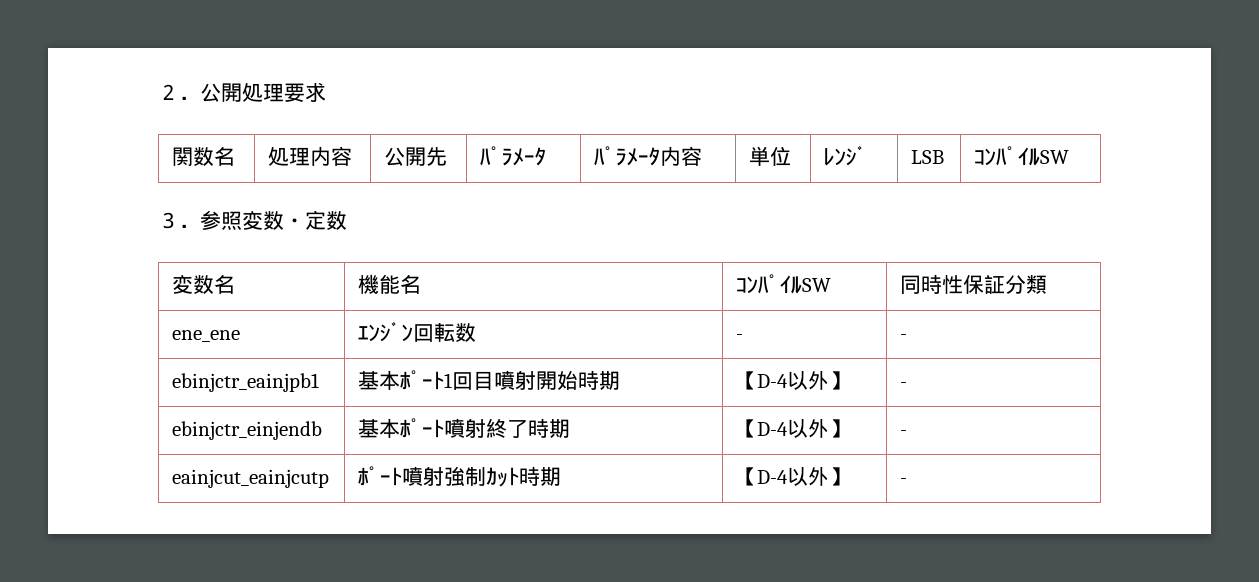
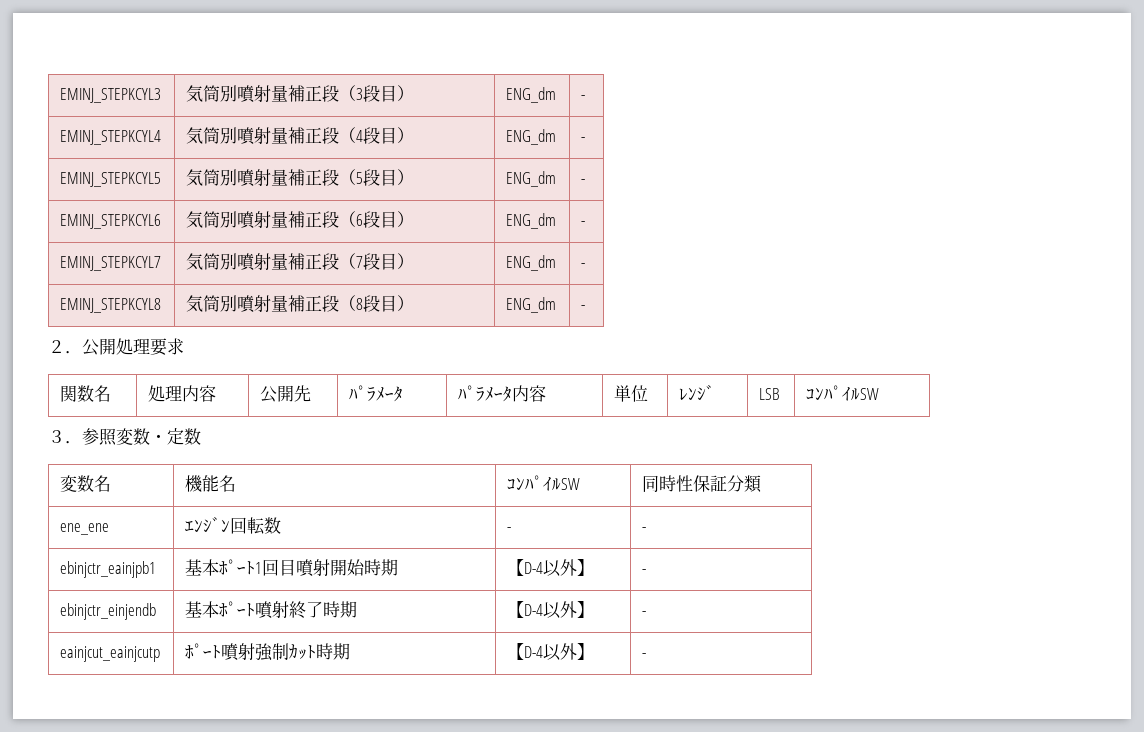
(158, 92) none -> [60,88,162,103] [186,85,415,103] [506,87,557,103] [581,95,586,100] [60,130,162,145] [186,127,415,145] [506,129,557,145] [581,137,586,142] [60,172,162,187] [186,169,415,187] [506,171,557,187] [581,179,586,184] [60,214,162,229] [186,211,415,229] [506,213,557,229] [581,221,586,226] [60,256,162,271] [186,253,415,271] [506,255,557,271] [581,263,586,268] [60,298,162,313] [186,295,415,313] [506,297,557,313] [581,305,586,310] EMINJ_STEPKCYL3 | 気筒別噴射量補正段（3段目） | ENG_dm | - // EMINJ_STEPKCYL4 | 気筒別噴射量補正段（4段目） | ENG_dm | - // EMINJ_STEPKCYL5 | 気筒別噴射量補正段（5段目） | ENG_dm | - // EMINJ_STEPKCYL6 | 気筒別噴射量補正段（6段目） | ENG_dm | - // EMINJ_STEPKCYL7 | 気筒別噴射量補正段（7段目） | ENG_dm | - // EMINJ_STEPKCYL8 | 気筒別噴射量補正段（8段目） | ENG_dm | - //

